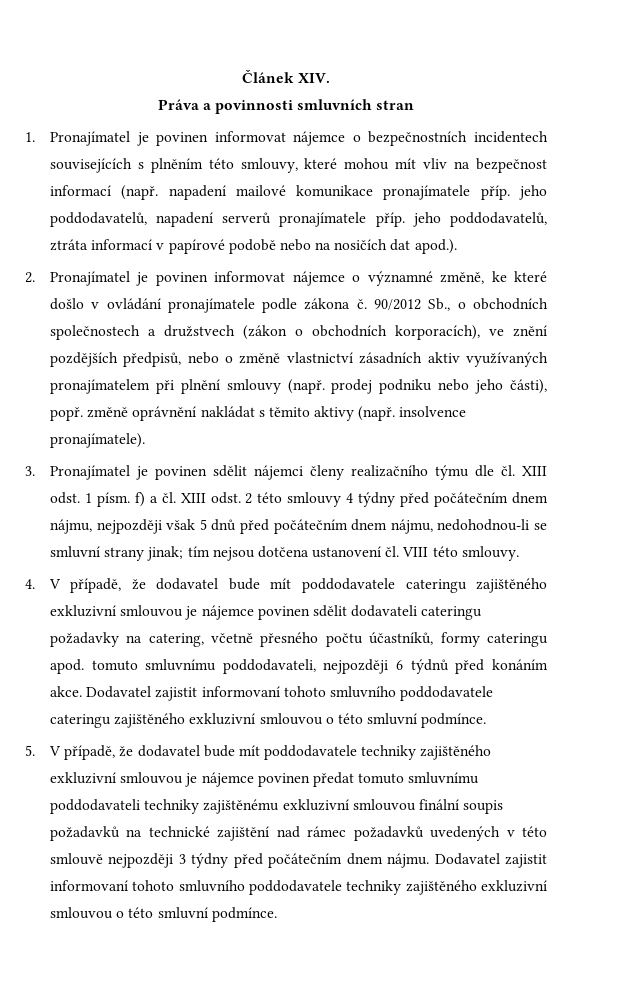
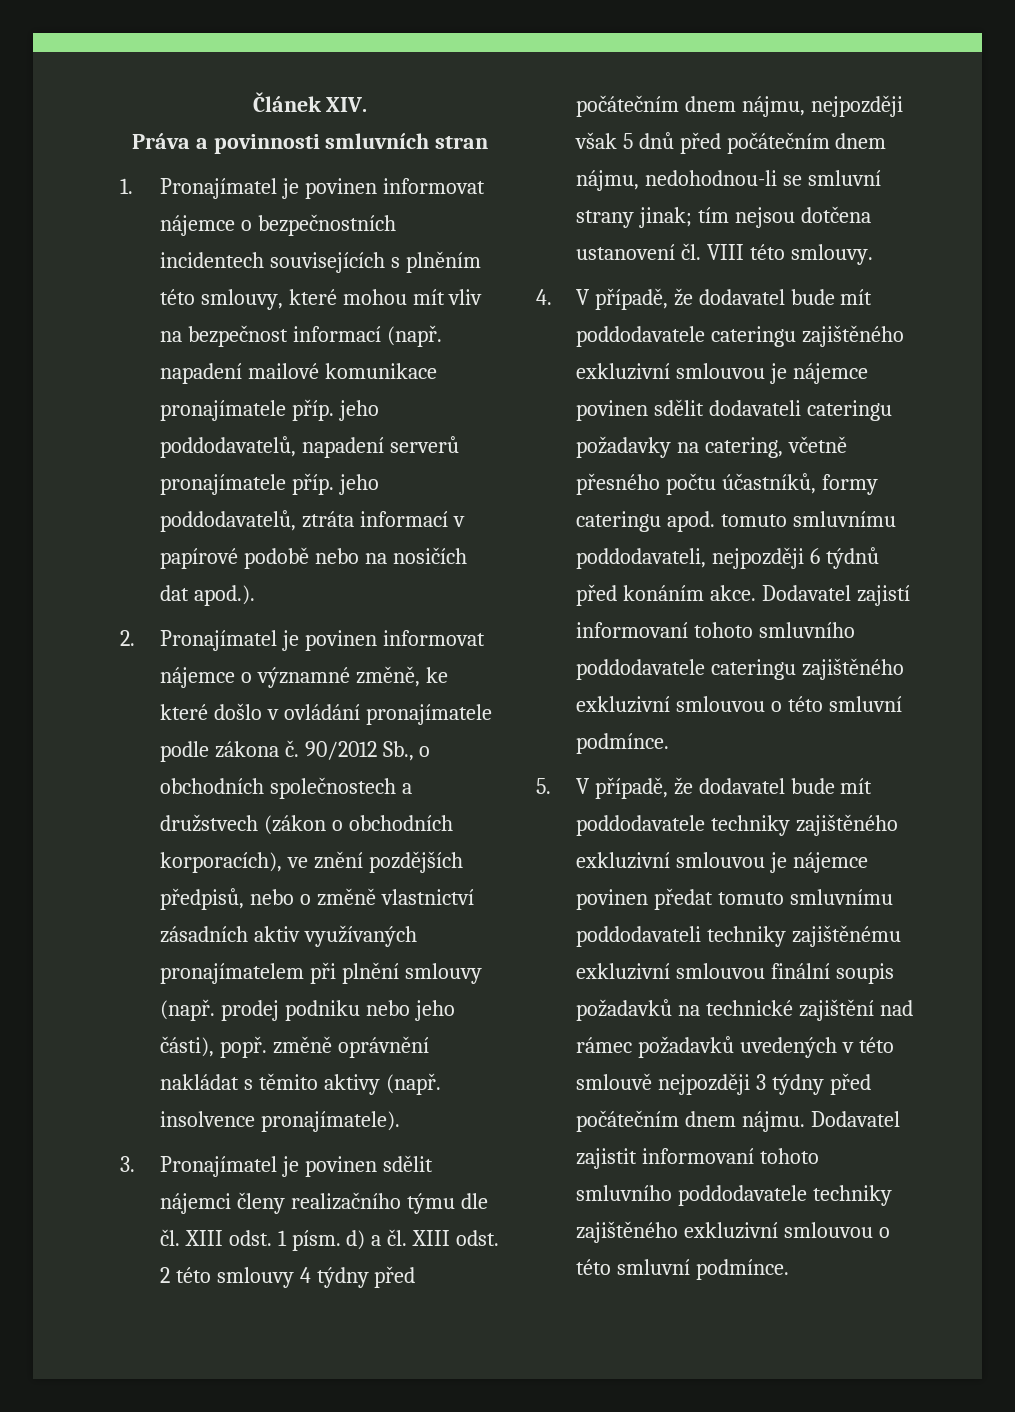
[134,492,145,507] f) -> [346,1230,366,1250] d)
[155,687,198,701] zajistit -> [856,585,910,606] zajistí

